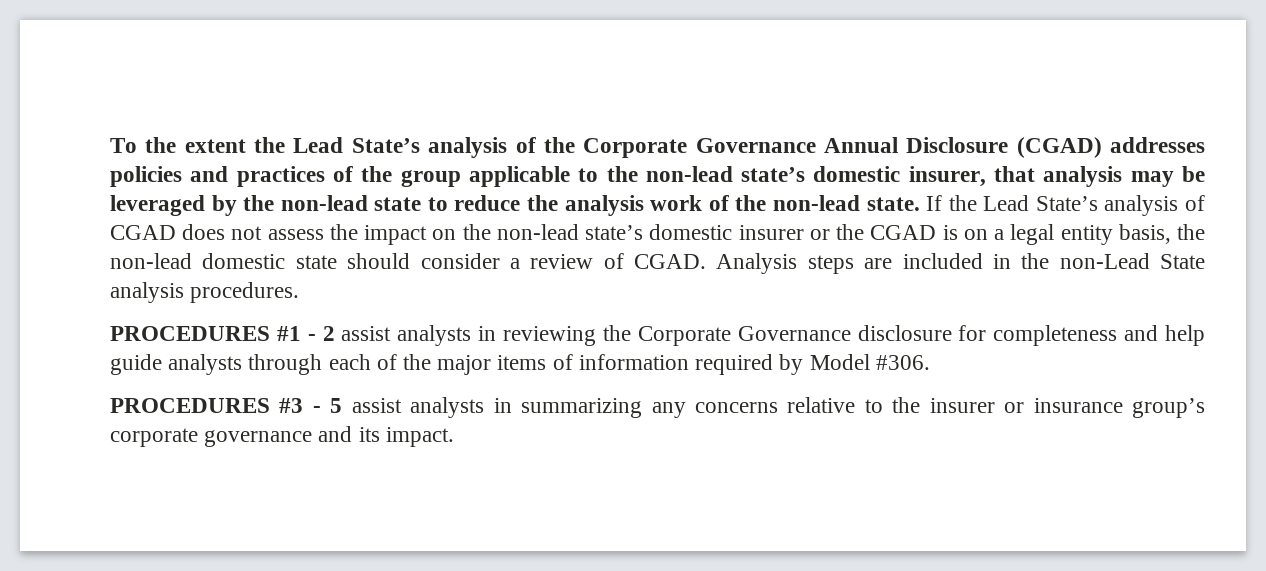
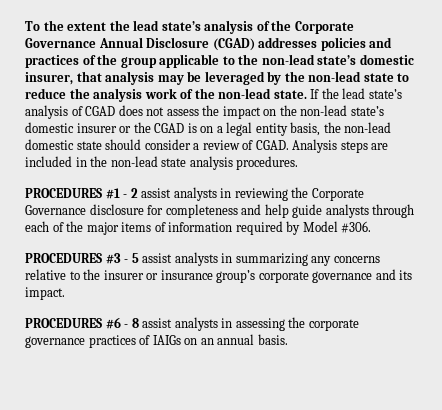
[293,137,420,153] Lead State’s -> [133,20,201,31] lead state’s
[983,195,1098,211] Lead State’s -> [342,88,402,99] lead state’s
[1059,253,1205,269] non-Lead State -> [110,156,187,167] non-lead state
(454, 437) none -> [25,317,359,331] [25,334,288,348] // PROCEDURES #6 - 8 assist analysts in assessing the corporate governance practices of IAIGs on an annual basis.

